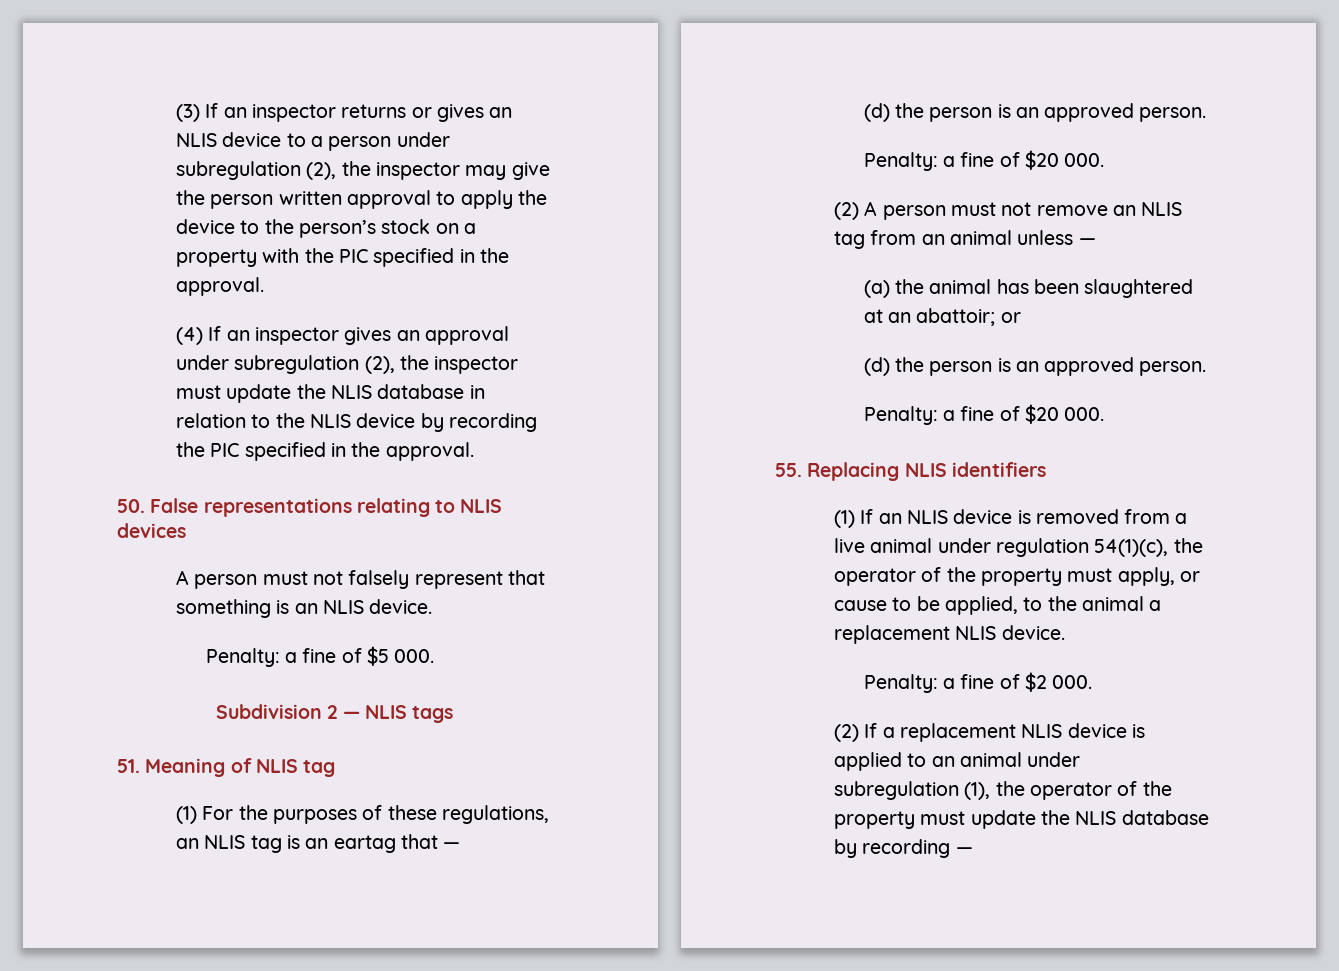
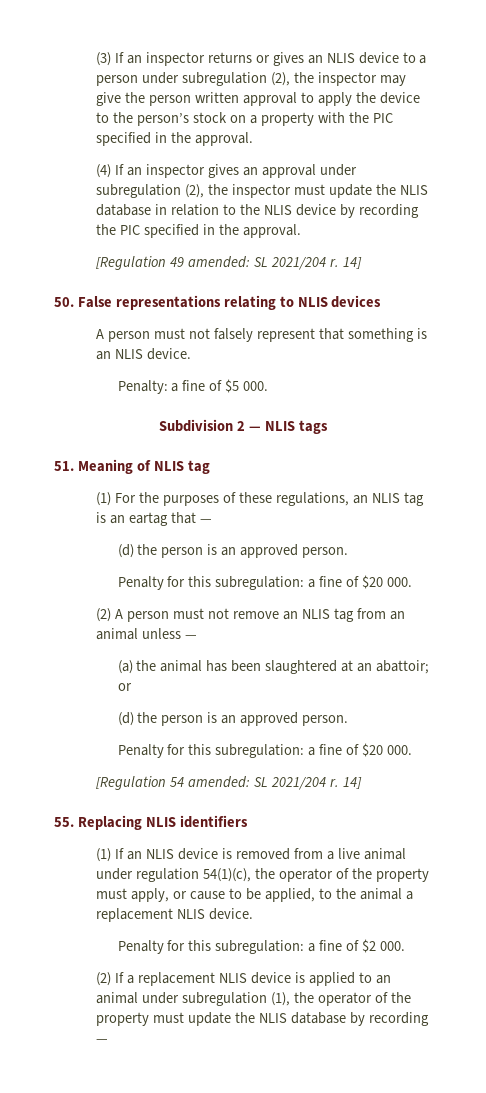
(474, 451) none -> [96,256,362,270] // [Regulation 49 amended: SL 2021/204 r. 14]
[863,152,938,171] Penalty: -> [117,576,305,590] Penalty for this subregulation:
[863,404,1105,425] Penalty: a fine of $20 000. -> [117,743,412,758] [96,776,362,790] Penalty for this subregulation: a fine of $20 000. // [Regulation 54 amended: SL 2021/204 r. 14]
[863,674,938,693] Penalty: -> [117,940,305,954] Penalty for this subregulation:

